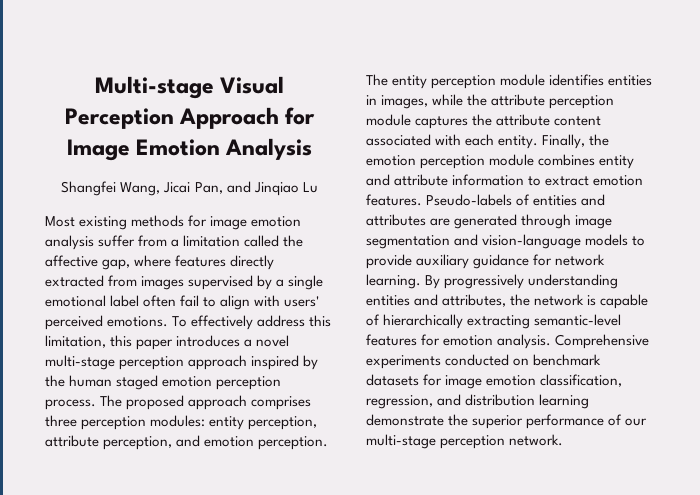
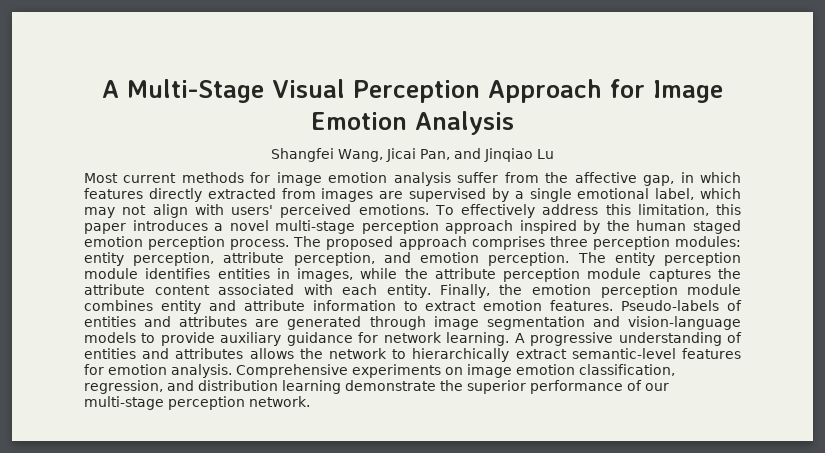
[94,76,214,99] Multi-stage -> [102,79,264,103] A Multi-Stage
[79,216,128,230] existing -> [123,173,177,183] current
[171,235,280,247] a limitation called -> (539, 177) none
[134,255,172,267] where -> [680,172,741,183] in which
(185, 283) none -> [379,191,404,199] are
[110,295,217,307] label often fail to -> [655,188,741,200] [84,205,147,218] label, which may not
[425,274,619,289] [366,294,649,309] [366,314,531,329] By progressively understanding entities and attributes, the network is capable of hierarchically extracting -> [514,332,742,346] [84,348,567,362] A progressive understanding of entities and attributes allows the network to hierarchically extract
[445,354,602,366] [366,374,443,386] conducted on benchmark datasets for -> [445,367,463,375] on

